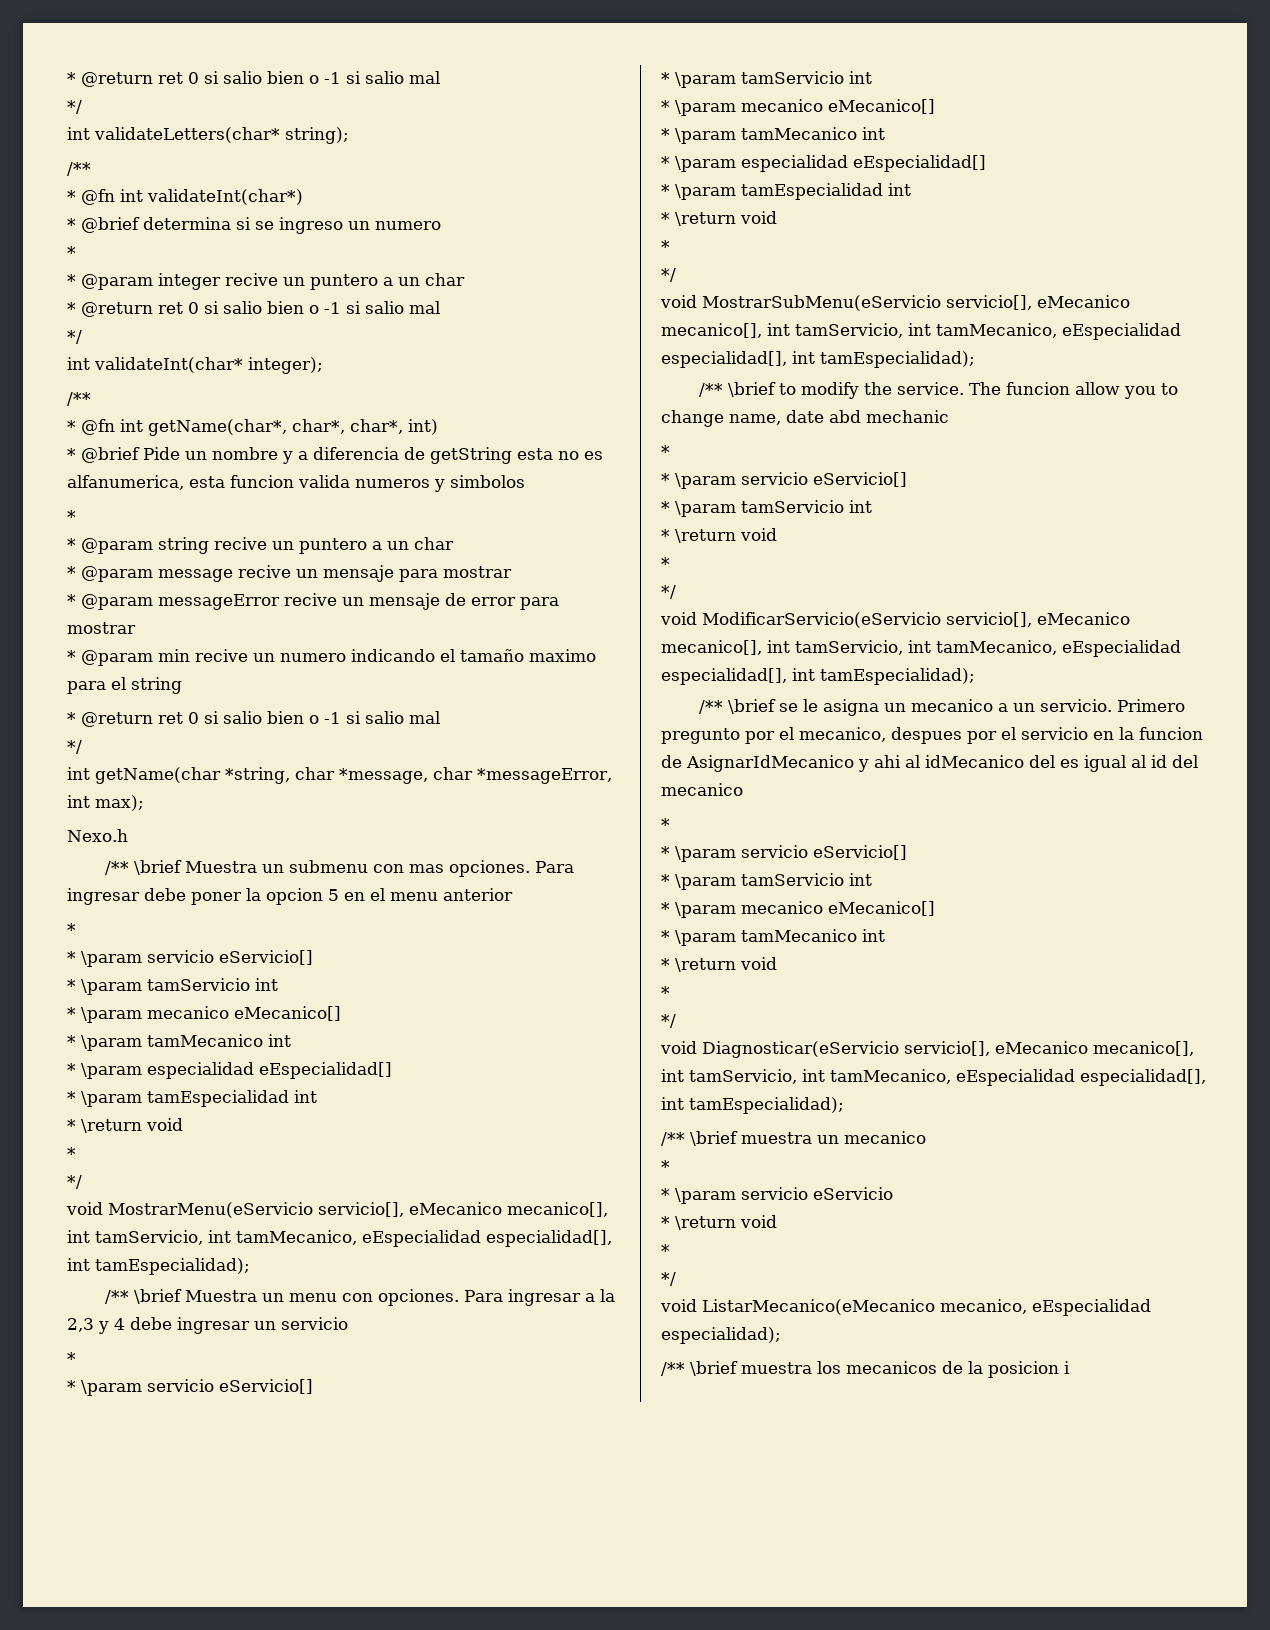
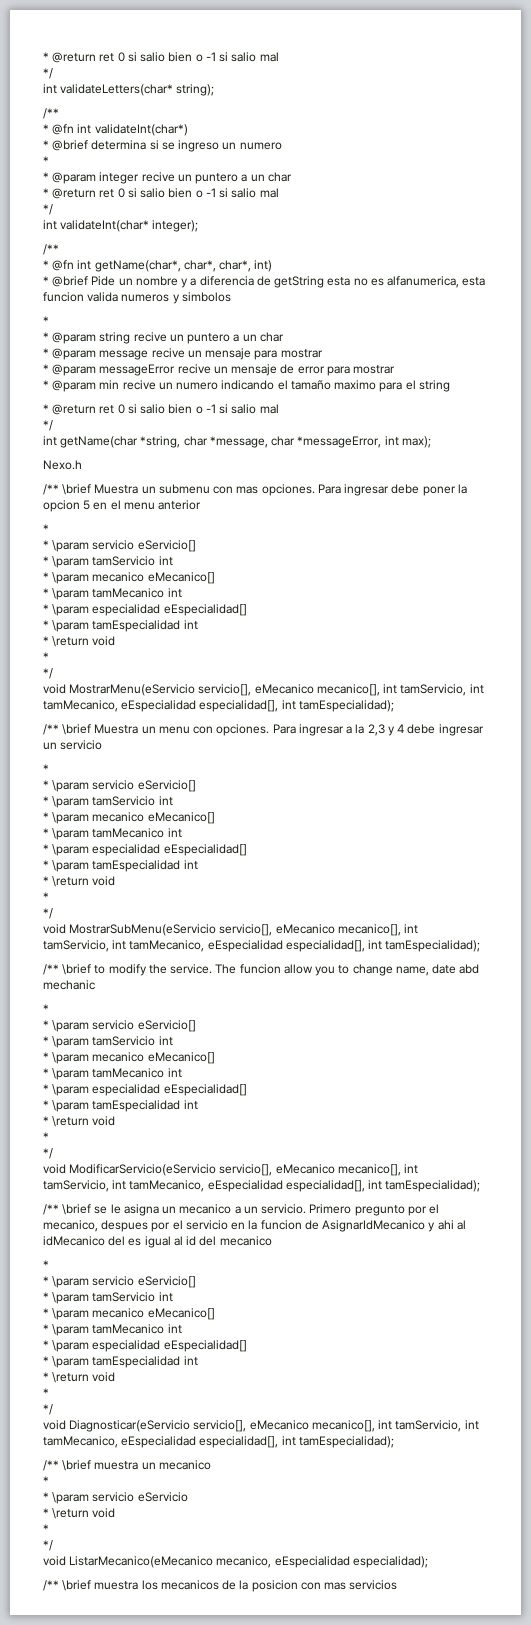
(872, 506) none -> [43,1052,215,1064] [43,1068,182,1080] [43,1084,247,1096] [43,1100,198,1112] // * \param mecanico eMecanico[] // * \param tamMecanico int // * \param especialidad eEspecialidad[] // * \param tamEspecialidad int
(885, 935) none -> [43,1340,247,1352] [43,1356,198,1368] // * \param especialidad eEspecialidad[] // * \param tamEspecialidad int
[1064,1361,1070,1374] i -> [300,1580,398,1590] con mas servicios

